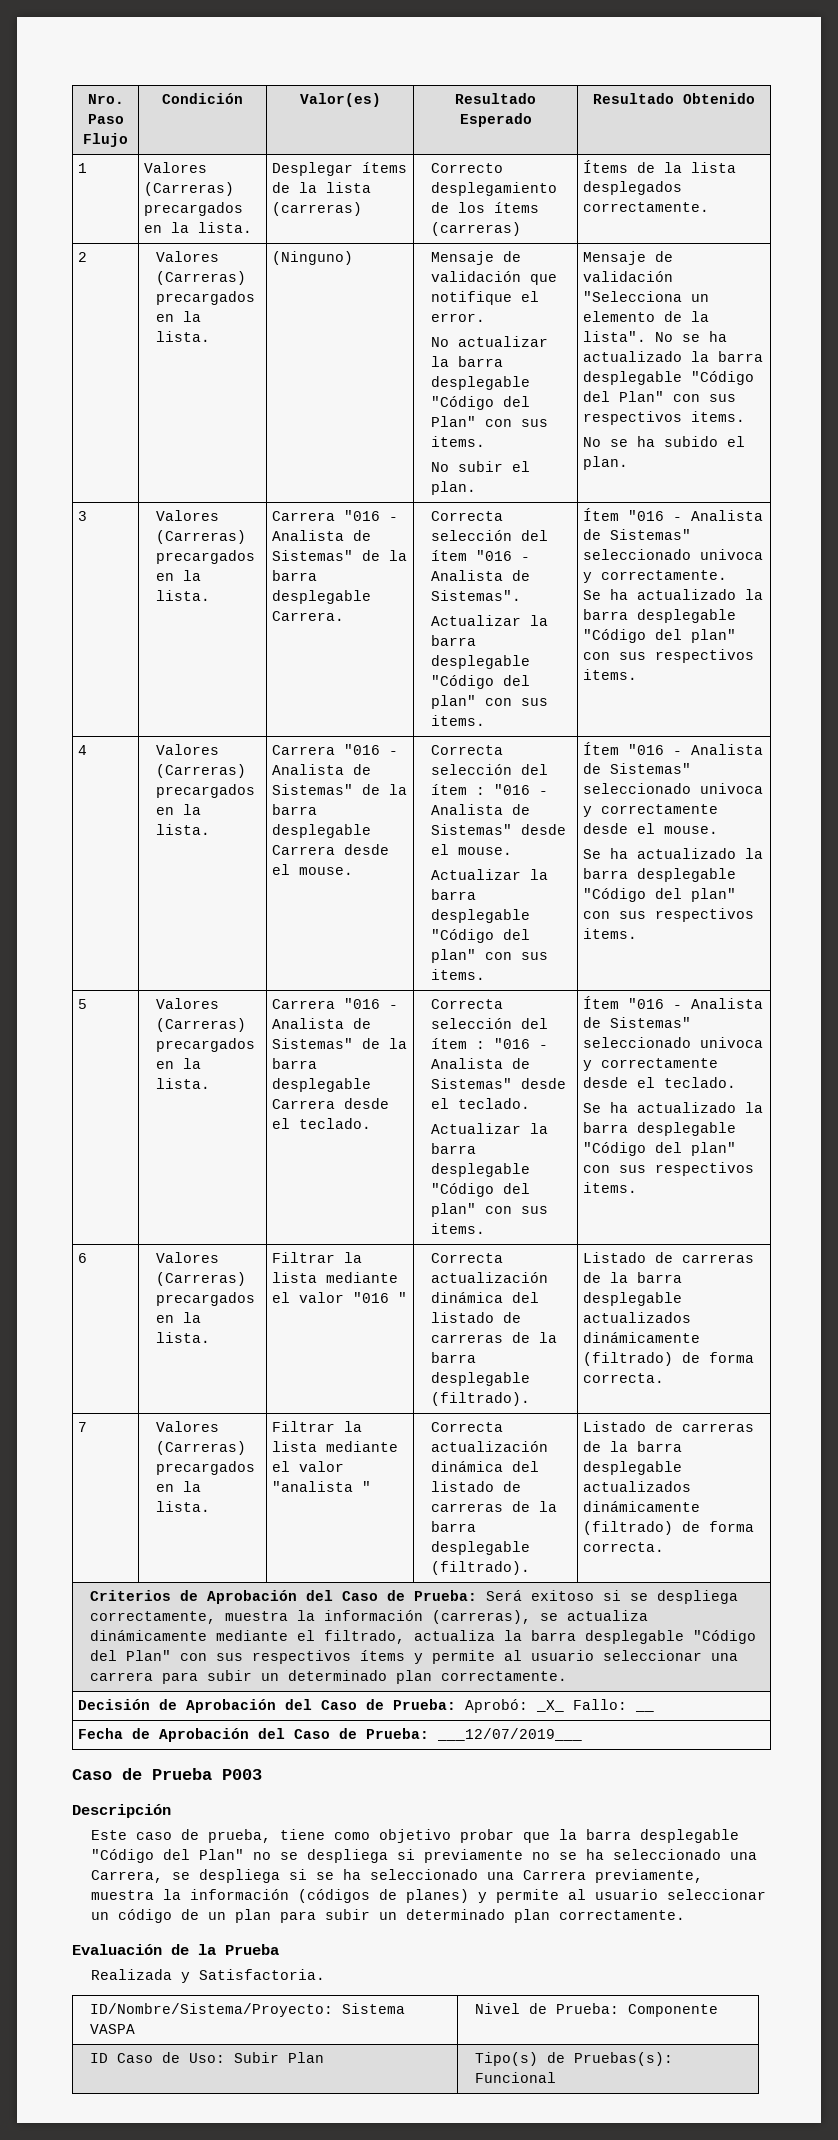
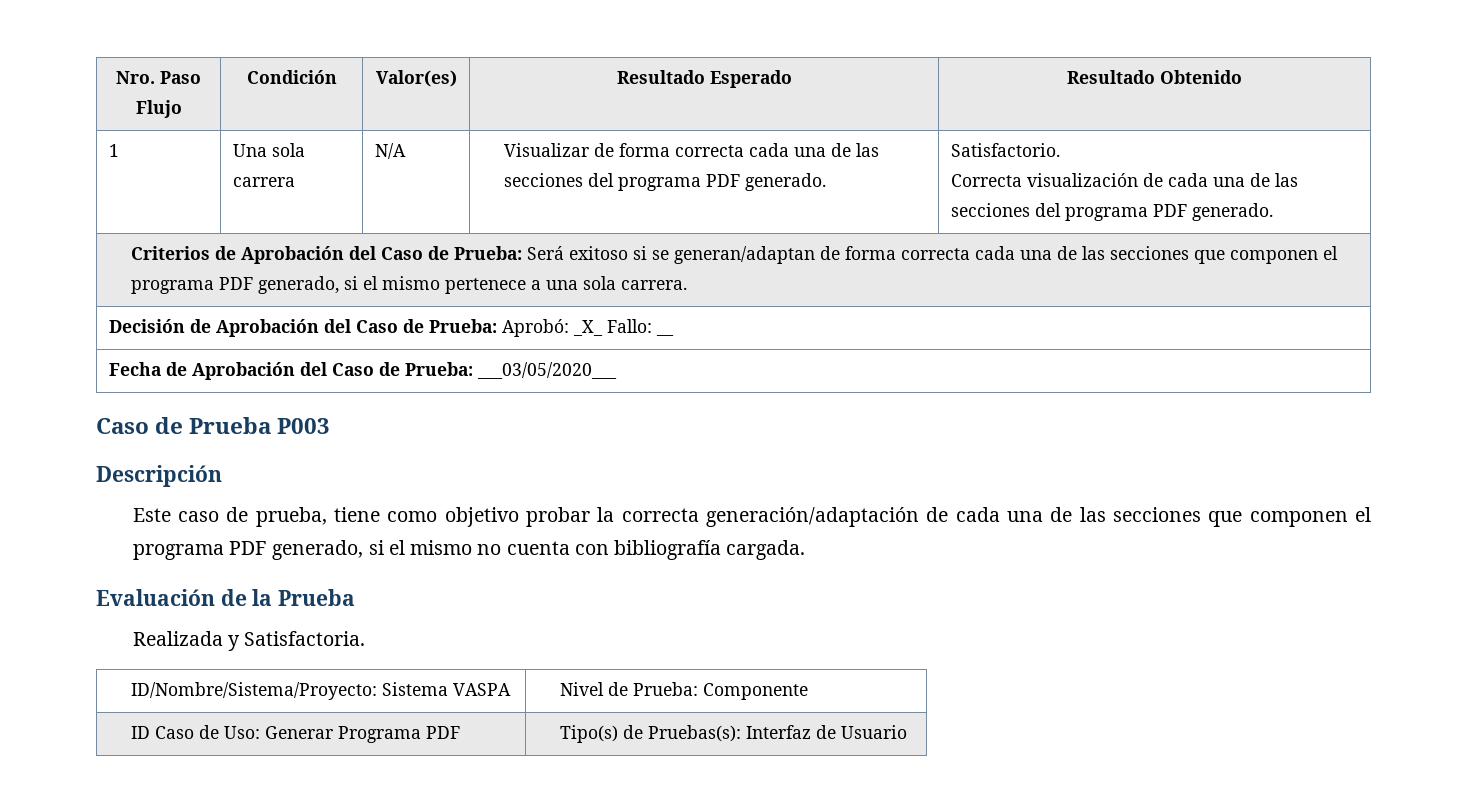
[143,162,207,173] [143,182,234,196] [143,202,243,216] [143,222,252,233] [271,162,407,176] [271,182,371,193] [271,202,362,216] [430,163,503,173] [430,182,557,196] [430,202,539,213] [430,222,521,236] [582,160,736,173] [582,181,682,195] [582,202,709,212] [77,252,87,262] [155,251,219,262] [155,271,246,285] [155,291,255,305] [155,311,201,322] [155,331,210,342] [271,251,353,265] [430,251,521,265] [430,271,557,285] [430,291,539,305] [430,313,485,322] [430,336,548,347] [430,356,503,367] [430,376,530,390] [430,396,530,410] [430,416,548,427] [430,436,485,447] [430,461,530,472] [430,481,476,495] [582,251,673,265] [582,271,673,282] [582,291,709,302] [582,311,709,322] [582,331,727,342] [582,351,763,362] [582,371,754,385] [582,391,736,402] [582,411,745,425] [582,436,745,447] [582,456,628,470] [77,511,87,521] [155,510,219,521] [155,530,246,544] [155,550,255,564] [155,570,201,581] [155,590,210,601] [271,510,398,521] [271,530,371,541] [271,550,407,561] [271,570,317,581] [271,590,371,604] [271,611,344,621] [430,511,503,521] [430,530,548,541] [430,550,530,561] [430,570,530,581] [430,590,521,601] [430,615,548,626] [430,635,476,646] [430,655,530,669] [430,675,530,689] [430,695,548,709] [430,715,485,726] [582,508,763,521] [582,529,691,540] [582,549,763,560] [582,570,727,583] [582,589,763,600] [582,609,736,623] [582,629,736,643] [582,649,754,663] [582,669,637,680] [77,745,87,755] [155,744,219,755] [155,764,246,778] [155,784,255,798] [155,804,201,815] [155,824,210,835] [271,744,398,755] [271,764,371,775] [271,784,407,795] [271,804,317,815] [271,824,371,838] [271,844,389,855] [271,864,353,875] [430,745,503,755] [430,764,548,775] [430,784,548,795] [430,804,530,815] [430,824,566,835] [430,844,512,855] [430,869,548,880] [430,889,476,900] [430,909,530,923] [430,929,530,943] [430,949,548,963] [430,969,485,980] [582,742,763,755] [582,763,691,774] [582,783,763,794] [582,804,718,817] [582,823,718,834] [582,848,763,859] [582,868,736,882] [582,888,736,902] [582,908,754,922] [582,928,637,939] [77,999,87,1009] [155,998,219,1009] [155,1018,246,1032] [155,1038,255,1052] [155,1058,201,1069] [155,1078,210,1089] [271,998,398,1009] [271,1018,371,1029] [271,1038,407,1049] [271,1058,317,1069] [271,1078,371,1092] [271,1098,389,1109] [271,1118,371,1129] [430,999,503,1009] [430,1018,548,1029] [430,1038,548,1049] [430,1058,530,1069] [430,1078,566,1089] [430,1098,530,1109] [430,1123,548,1134] [430,1143,476,1154] [430,1163,530,1177] [430,1183,530,1197] [430,1203,548,1217] [430,1223,485,1234] [582,996,763,1009] [582,1017,691,1028] [582,1037,763,1048] [582,1058,718,1071] [582,1077,736,1088] [582,1102,763,1113] [582,1122,736,1136] [582,1142,736,1156] [582,1162,754,1176] [582,1182,637,1193] [77,1253,87,1263] [155,1252,219,1263] [155,1272,246,1286] [155,1292,255,1306] [155,1312,201,1323] [155,1332,210,1343] [271,1252,362,1263] [271,1272,398,1283] [271,1292,407,1303] [430,1253,503,1263] [430,1272,548,1283] [430,1292,539,1303] [430,1312,521,1323] [430,1332,557,1343] [430,1352,476,1363] [430,1372,530,1386] [430,1392,530,1406] [582,1252,754,1263] [582,1272,682,1283] [582,1292,682,1306] [582,1312,691,1323] [582,1332,700,1343] [582,1352,754,1366] [582,1373,664,1383] [77,1422,87,1432] [155,1421,219,1432] [155,1441,246,1455] [155,1461,255,1475] [155,1481,201,1492] [155,1501,210,1512] [271,1421,362,1432] [271,1441,398,1452] [271,1461,344,1472] [271,1481,371,1492] [430,1422,503,1432] [430,1441,548,1452] [430,1461,539,1472] [430,1481,521,1492] [430,1501,557,1512] [430,1521,476,1532] [430,1541,530,1555] [430,1561,530,1575] [582,1421,754,1432] [582,1441,682,1452] [582,1461,682,1475] [582,1481,691,1492] [582,1501,700,1512] [582,1521,754,1535] [582,1542,664,1552] Valores (Carreras) precargados en la lista. | Desplegar ítems de la lista (carreras) | Correcto desplegamiento de los ítems (carreras) | Ítems de la lista desplegados correctamente. // 2 | Valores (Carreras) precargados en la lista. | (Ninguno) | Mensaje de validación que notifique el error. // No actualizar la barra desplegable "Código del Plan" con sus items. // No subir el plan. | Mensaje de validación "Selecciona un elemento de la lista". No se ha actualizado la barra desplegable "Código del Plan" con sus respectivos items. // No se ha subido el plan. // 3 | Valores (Carreras) precargados en la lista. | Carrera "016 - Analista de Sistemas" de la barra desplegable Carrera. | Correcta selección del ítem "016 - Analista de Sistemas". // Actualizar la barra desplegable "Código del plan" con sus items. | Ítem "016 - Analista de Sistemas" seleccionado univoca y correctamente. // Se ha actualizado la barra desplegable "Código del plan" con sus respectivos items. // 4 | Valores (Carreras) precargados en la lista. | Carrera "016 - Analista de Sistemas" de la barra desplegable Carrera desde el mouse. | Correcta selección del ítem : "016 - Analista de Sistemas" desde el mouse. // Actualizar la barra desplegable "Código del plan" con sus items. | Ítem "016 - Analista de Sistemas" seleccionado univoca y correctamente desde el mouse. // Se ha actualizado la barra desplegable "Código del plan" con sus respectivos items. // 5 | Valores (Carreras) precargados en la lista. | Carrera "016 - Analista de Sistemas" de la barra desplegable Carrera desde el teclado. | Correcta selección del ítem : "016 - Analista de Sistemas" desde el teclado. // Actualizar la barra desplegable "Código del plan" con sus items. | Ítem "016 - Analista de Sistemas" seleccionado univoca y correctamente desde el teclado. // Se ha actualizado la barra desplegable "Código del plan" con sus respectivos items. // 6 | Valores (Carreras) precargados en la lista. | Filtrar la lista mediante el valor "016 " | Correcta actualización dinámica del listado de carreras de la barra desplegable (filtrado). | Listado de carreras de la barra desplegable actualizados dinámicamente (filtrado) de forma correcta. // 7 | Valores (Carreras) precargados en la lista. | Filtrar la lista mediante el valor "analista " | Correcta actualización dinámica del listado de carreras de la barra desplegable (filtrado). | Listado de carreras de la barra desplegable actualizados dinámicamente (filtrado) de forma correcta. -> [232,143,305,157] [232,177,295,187] [374,143,406,159] [503,143,879,157] [503,173,826,191] [950,143,1060,157] [950,173,1298,187] [950,203,1273,221] Una sola carrera | N/A | Visualizar de forma correcta cada una de las secciones del programa PDF generado. | Satisfactorio. // Correcta visualización de cada una de las secciones del programa PDF generado.
[656,1590,738,1604] [89,1610,648,1624] [89,1630,756,1644] [89,1650,738,1664] [89,1670,567,1684] despliega correctamente, muestra la información (carreras), se actualiza dinámicamente mediante el filtrado, actualiza la barra desplegable "Código del Plan" con sus respectivos ítems y permite al usuario seleccionar una carrera para subir un determinado plan correctamente. -> [673,246,1338,264] [130,276,687,294] generan/adaptan de forma correcta cada una de las secciones que componen el programa PDF generado, si el mismo pertenece a una sola carrera.
[436,1728,582,1741] ___12/07/2019___ -> [476,362,617,379] ___03/05/2020___
[523,1829,740,1843] [91,1849,758,1863] [91,1869,704,1883] [91,1889,767,1903] [91,1909,686,1923] que la barra desplegable "Código del Plan" no se despliega si previamente no se ha seleccionado una Carrera, se despliega si se ha seleccionado una Carrera previamente, muestra la información (códigos de planes) y permite al usuario seleccionar un código de un plan para subir un determinado plan correctamente. -> [597,507,1372,527] [132,540,806,560] la correcta generación/adaptación de cada una de las secciones que componen el programa PDF generado, si el mismo no cuenta con bibliografía cargada.
[233,2052,324,2063] Subir Plan -> [264,726,460,743] Generar Programa PDF
[474,2072,556,2083] Funcional -> [745,725,907,739] Interfaz de Usuario

